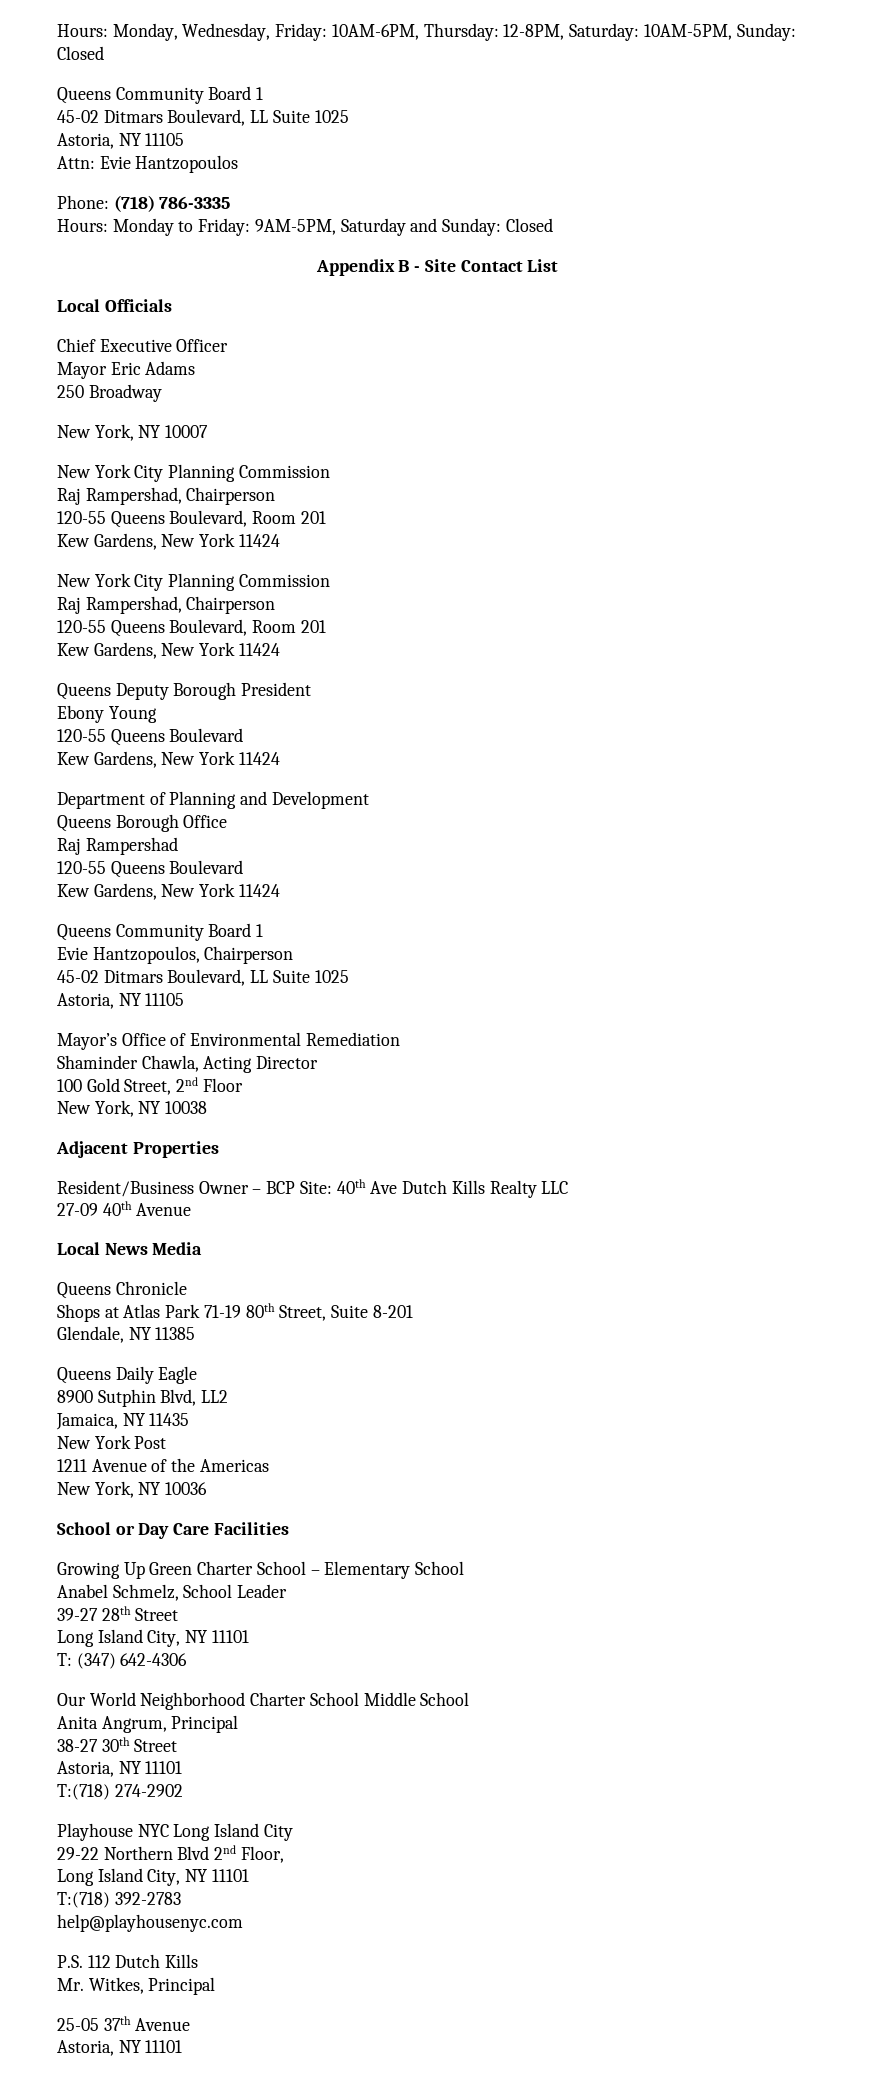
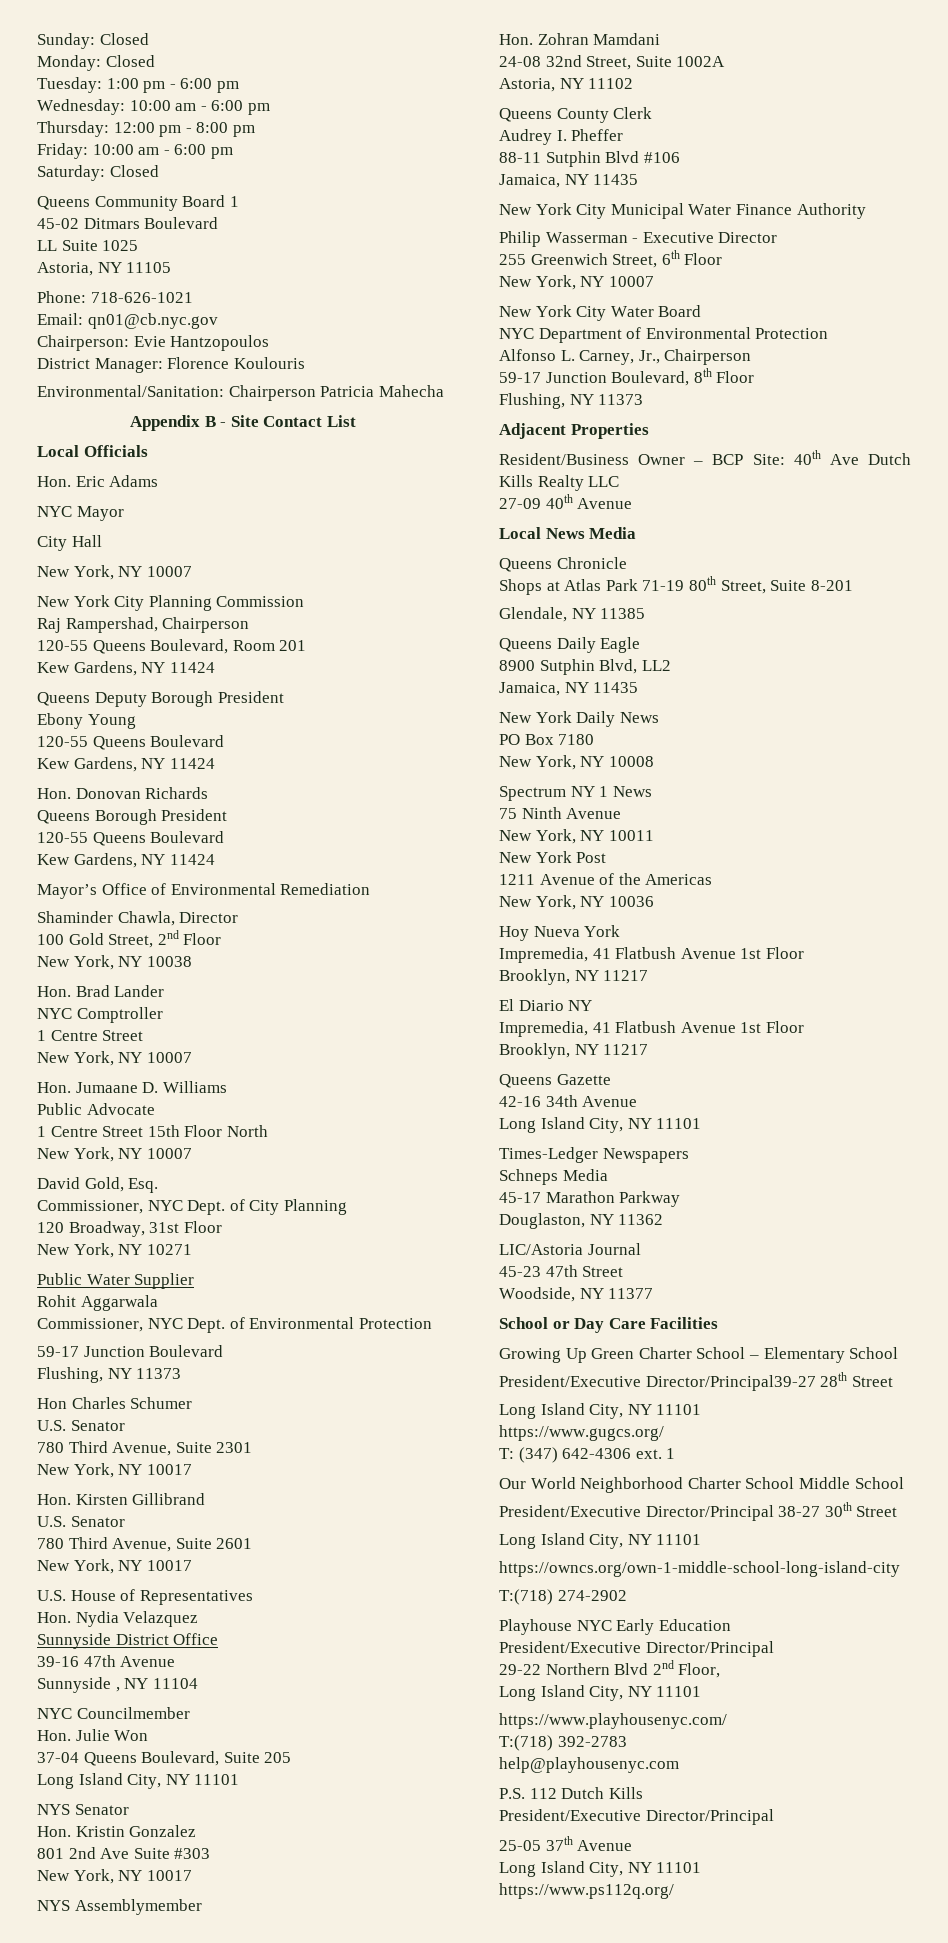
[57,23,796,41] Hours: Monday, Wednesday, Friday: 10AM-6PM, Thursday: 12-8PM, Saturday: 10AM-5PM, Sunday: -> [37,33,149,49] [37,55,155,71] [37,77,239,93] [37,99,270,115] [37,121,255,137] [37,143,233,159] [37,165,105,181] Sunday: Closed // Monday: Closed // Tuesday: 1:00 pm - 6:00 pm // Wednesday: 10:00 am - 6:00 pm // Thursday: 12:00 pm - 8:00 pm // Friday: 10:00 am - 6:00 pm // Saturday:
[167,109,349,126] [57,133,185,149] [57,155,239,173] [57,195,231,212] [57,218,553,236] Boulevard, LL Suite 1025 // Astoria, NY 11105 // Attn: Evie Hantzopoulos // Phone: (718) 786-3335 // Hours: Monday to Friday: 9AM-5PM, Saturday and Sunday: Closed -> [144,217,219,229] [37,240,139,251] [37,262,172,276] [37,291,193,303] [37,313,218,329] [37,335,270,351] [37,357,305,373] [37,385,444,401] Boulevard // LL Suite 1025 // Astoria, NY 11105 // Phone: 718-626-1021 // Email: qn01@cb.nyc.gov // Chairperson: Evie Hantzopoulos // District Manager: Florence Koulouris // Environmental/Sanitation: Chairperson Patricia Mahecha
[57,338,229,352] [57,361,196,379] [57,384,162,402] Chief Executive Officer // Mayor Eric Adams // 250 Broadway -> [37,475,159,487] [37,506,124,521] [37,535,102,551] Hon. Eric Adams // NYC Mayor // City Hall
[161,533,280,547] [57,573,330,591] [57,596,276,614] [57,619,326,637] [57,642,236,659] New York 11424 // New York City Planning Commission // Raj Rampershad, Chairperson // 120-55 Queens Boulevard, Room 201 // Kew Gardens, New York -> [141,662,166,673] NY
[161,751,280,765] [57,791,369,809] New York 11424 // Department of Planning and Development -> [141,758,215,769] [37,787,209,799] NY 11424 // Hon. Donovan Richards
[183,815,228,828] [57,837,178,855] [57,860,244,878] [57,883,280,900] [57,923,264,941] [57,946,294,964] [57,969,349,986] [57,993,185,1009] Office // Raj Rampershad // 120-55 Queens Boulevard // Kew Gardens, New York 11424 // Queens Community Board 1 // Evie Hantzopoulos, Chairperson // 45-02 Ditmars Boulevard, LL Suite 1025 // Astoria, NY 11105 -> [161,809,228,821] [37,831,225,846] [37,853,215,868] President // 120-55 Queens Boulevard // Kew Gardens, NY 11424
[203,1056,253,1073] Acting -> (175, 918) none
(208, 1107) none -> [37,985,165,997] [37,1007,163,1023] [37,1030,144,1041] [37,1051,192,1066] [37,1081,227,1093] [37,1103,155,1115] [37,1125,268,1137] [37,1147,192,1162] [37,1177,159,1193] [37,1199,347,1215] [37,1221,222,1237] [37,1243,192,1258] [37,1273,195,1289] [37,1295,158,1311] [37,1317,432,1333] [37,1345,224,1357] [37,1367,182,1383] [37,1397,193,1409] [37,1420,125,1431] [37,1441,253,1456] [37,1463,192,1478] [37,1493,206,1505] [37,1516,125,1527] [37,1537,253,1552] [37,1559,192,1574] [37,1589,253,1605] [37,1611,199,1627] [37,1633,219,1649] [37,1655,176,1667] [37,1677,198,1693] [37,1707,190,1719] [37,1729,149,1741] [37,1751,292,1766] [37,1773,240,1789] [37,1804,129,1815] [37,1825,197,1837] [37,1847,211,1859] [37,1869,192,1884] [37,1899,202,1915] [499,33,661,45] [499,55,726,70] [499,78,634,92] [499,107,653,123] [499,129,624,145] [499,151,680,167] [499,174,639,188] [499,203,866,219] [499,231,778,247] [499,250,723,268] [499,275,654,290] [499,305,702,321] [499,327,829,343] [499,349,752,365] [499,368,755,386] [499,393,644,409] // Hon. Brad Lander // NYC Comptroller // 1 Centre Street // New York, NY 10007 // Hon. Jumaane D. Williams // Public Advocate // 1 Centre Street 15th Floor North // New York, NY 10007 // David Gold, Esq. // Commissioner, NYC Dept. of City Planning // 120 Broadway, 31st Floor // New York, NY 10271 // Public Water Supplier // Rohit Aggarwala // Commissioner, NYC Dept. of Environmental Protection // 59-17 Junction Boulevard // Flushing, NY 11373 // Hon Charles Schumer // U.S. Senator // 780 Third Avenue, Suite 2301 // New York, NY 10017 // Hon. Kirsten Gillibrand // U.S. Senator // 780 Third Avenue, Suite 2601 // New York, NY 10017 // U.S. House of Representatives // Hon. Nydia Velazquez // Sunnyside District Office // 39-16 47th Avenue // Sunnyside , NY 11104 // NYC Councilmember // Hon. Julie Won // 37-04 Queens Boulevard, Suite 205 // Long Island City, NY 11101 // NYS Senator // Hon. Kristin Gonzalez // 801 2nd Ave Suite #303 // New York, NY 10017 // NYS Assemblymember // Hon. Zohran Mamdani // 24-08 32nd Street, Suite 1002A // Astoria, NY 11102 // Queens County Clerk // Audrey I. Pheffer // 88-11 Sutphin Blvd #106 // Jamaica, NY 11435 // New York City Municipal Water Finance Authority // Philip Wasserman - Executive Director // 255 Greenwich Street, 6th Floor // New York, NY 10007 // New York City Water Board // NYC Department of Environmental Protection // Alfonso L. Carney, Jr., Chairperson // 59-17 Junction Boulevard, 8th Floor // Flushing, NY 11373
(190, 1419) none -> [499,711,659,727] [499,734,595,745] [499,755,654,770] [499,786,652,801] [499,807,622,819] [499,829,654,844] // New York Daily News // PO Box 7180 // New York, NY 10008 // Spectrum NY 1 News // 75 Ninth Avenue // New York, NY 10011
(208, 1488) none -> [499,925,621,941] [499,947,804,963] [499,969,649,985] [499,999,593,1011] [499,1021,804,1037] [499,1043,649,1059] [499,1074,611,1088] [499,1095,638,1107] [499,1117,702,1133] [499,1147,689,1163] [499,1169,608,1185] [499,1191,681,1207] [499,1213,664,1229] [499,1243,641,1255] [499,1265,624,1277] [499,1287,654,1302] // Hoy Nueva York // Impremedia, 41 Flatbush Avenue 1st Floor // Brooklyn, NY 11217 // El Diario NY // Impremedia, 41 Flatbush Avenue 1st Floor // Brooklyn, NY 11217 // Queens Gazette // 42-16 34th Avenue // Long Island City, NY 11101 // Times-Ledger Newspapers // Schneps Media // 45-17 Marathon Parkway // Douglaston, NY 11362 // LIC/Astoria Journal // 45-23 47th Street // Woodside, NY 11377
[57,1584,288,1601] [57,1608,98,1621] Anabel Schmelz, School Leader // 39-27 -> [499,1375,816,1391] President/Executive Director/Principal39-27
(249, 1636) none -> [499,1425,664,1441] // https://www.gugcs.org/
(188, 1659) none -> [635,1448,676,1459] ext. 1
[57,1715,239,1733] Anita Angrum, Principal // -> [499,1505,774,1521] President/Executive Director/Principal
[57,1761,183,1777] Astoria, NY 11101 -> [499,1533,702,1549] [499,1561,900,1577] Long Island City, NY 11101 // https://owncs.org/own-1-middle-school-long-island-city
[173,1823,293,1841] Long Island City -> [616,1619,731,1635] [499,1641,774,1657] Early Education // President/Executive Director/Principal
(249, 1875) none -> [499,1713,727,1729] // https://www.playhousenyc.com/
[57,1977,216,1995] Mr. Witkes, Principal -> [499,1809,774,1825] President/Executive Director/Principal
[57,2040,183,2056] Astoria, NY 11101 -> [499,1861,702,1877] [499,1883,674,1899] Long Island City, NY 11101 // https://www.ps112q.org/

